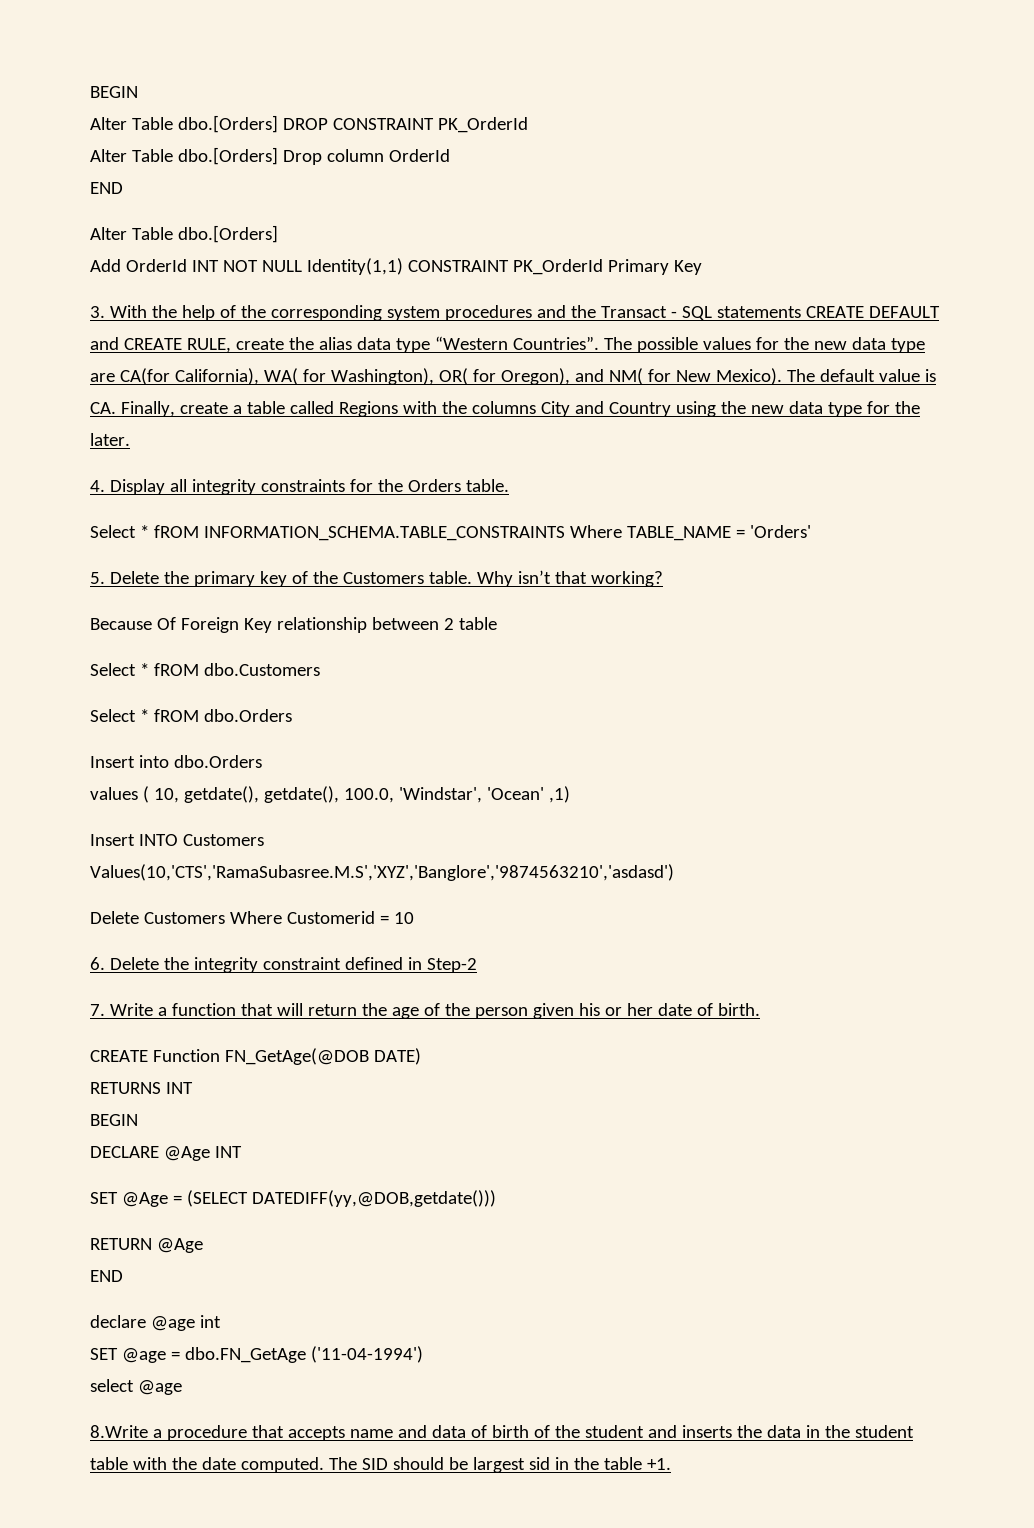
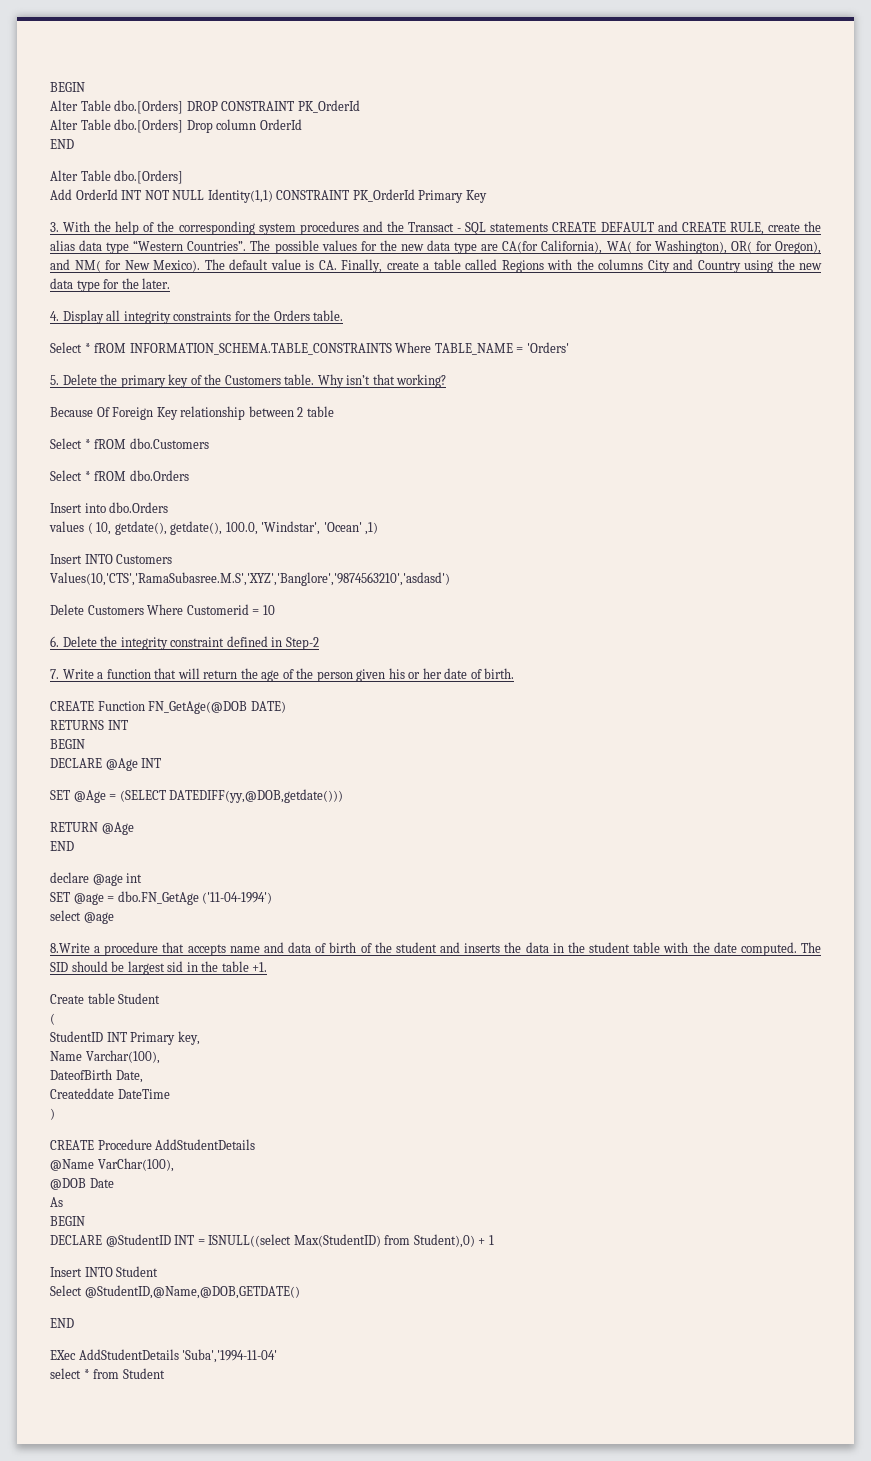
(671, 1464) none -> [50,993,161,1004] [50,1013,55,1025] [50,1031,200,1045] [50,1050,160,1064] [50,1069,143,1083] [50,1088,170,1099] [50,1108,55,1120] [50,1139,256,1150] [50,1158,174,1172] [50,1178,114,1190] [50,1197,63,1207] [50,1216,85,1226] [50,1234,494,1248] [50,1266,159,1277] [50,1285,300,1299] [50,1318,74,1328] [50,1349,278,1363] [50,1368,165,1379] // Create table Student // ( // StudentID INT Primary key, // Name Varchar(100), // DateofBirth Date, // Createddate DateTime // ) // CREATE Procedure AddStudentDetails // @Name VarChar(100), // @DOB Date // As // BEGIN // DECLARE @StudentID INT = ISNULL((select Max(StudentID) from Student),0) + 1 // Insert INTO Student // Select @StudentID,@Name,@DOB,GETDATE() // END // EXec AddStudentDetails 'Suba','1994-11-04' // select * from Student

